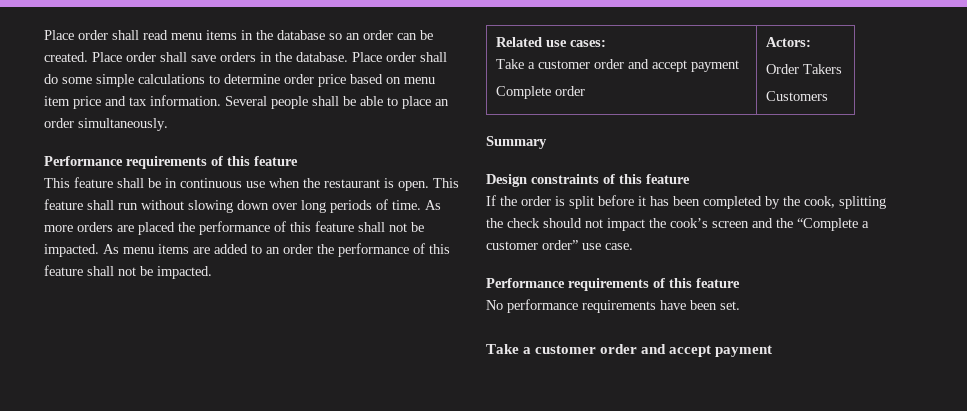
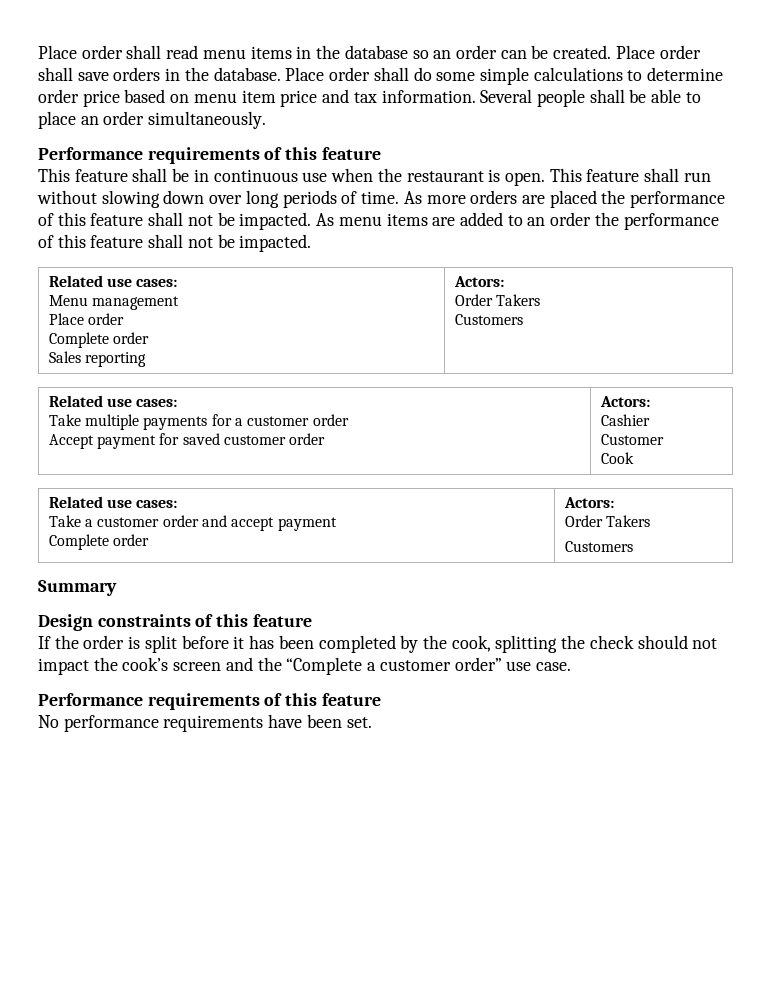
(606, 43) none -> [48,295,179,310] [48,313,124,325] [48,332,149,348] [48,351,146,367] [453,276,504,287] [454,294,540,306] [454,314,523,325] [48,395,178,407] [48,414,349,430] [48,433,326,449] [599,396,650,407] [600,414,650,426] [600,434,664,445] [600,452,634,464] [48,496,178,508] // Menu management // Place order // Complete order // Sales reporting | Actors: // Order Takers // Customers // Related use cases: // Take multiple payments for a customer order // Accept payment for saved customer order | Actors: // Cashier // Customer // Cook // Related use cases:
[486,344,773,357] // Take a customer order and accept payment -> (372, 722) none

